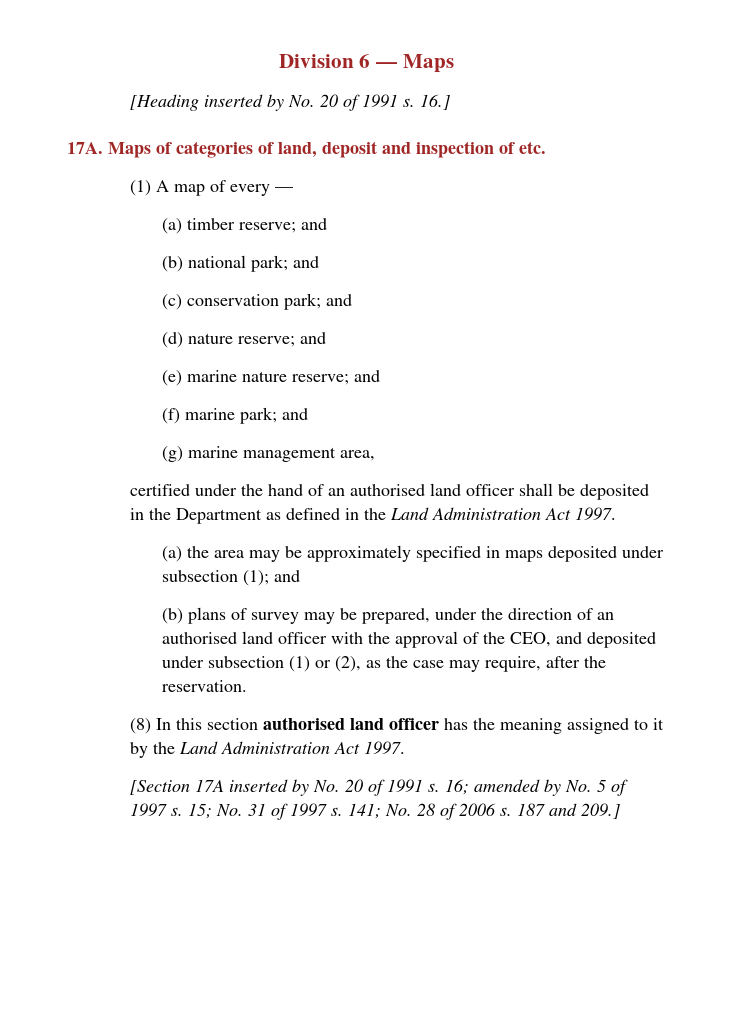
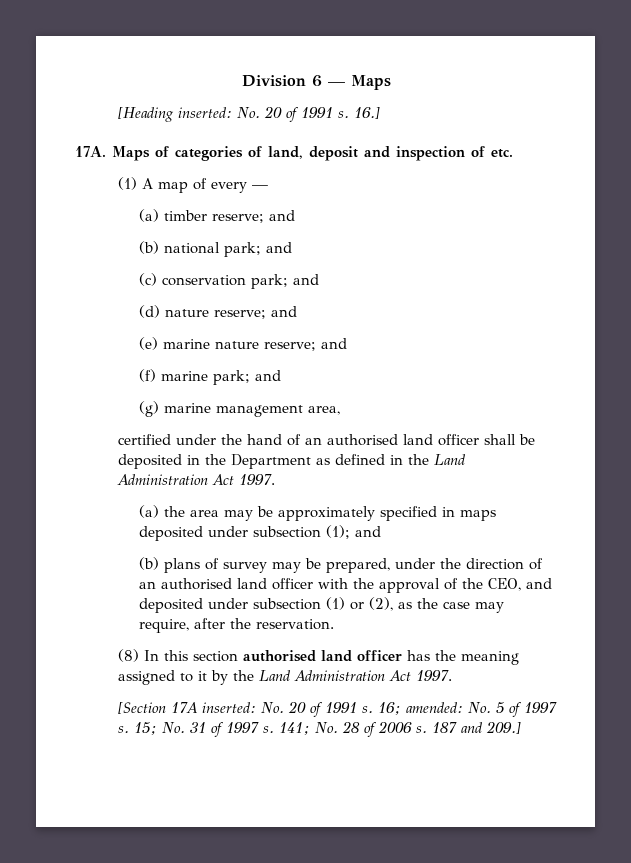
[204,94,285,111] inserted by -> [177,107,232,118] inserted:
[229,779,310,796] inserted by -> [201,702,256,713] inserted:
[474,779,562,796] amended by -> [405,702,463,713] amended:

